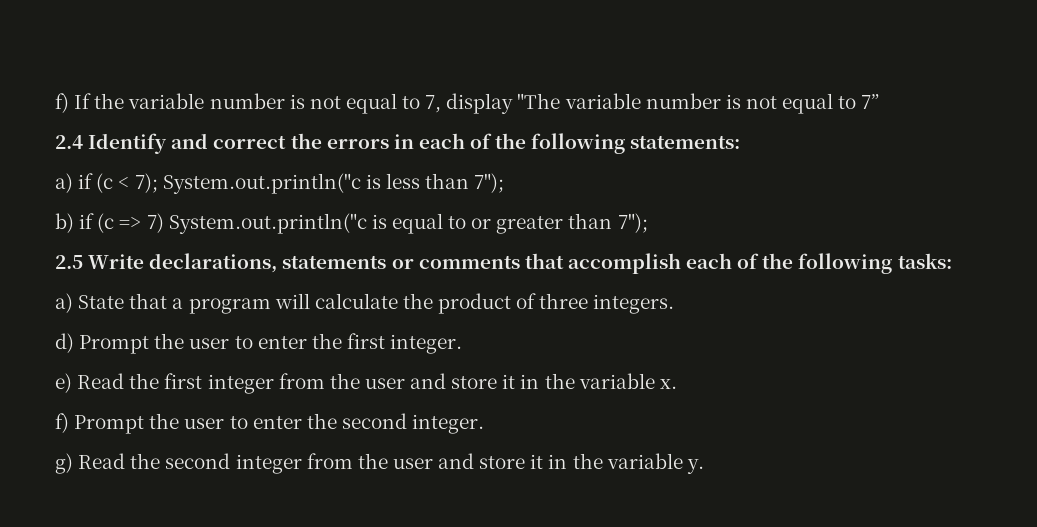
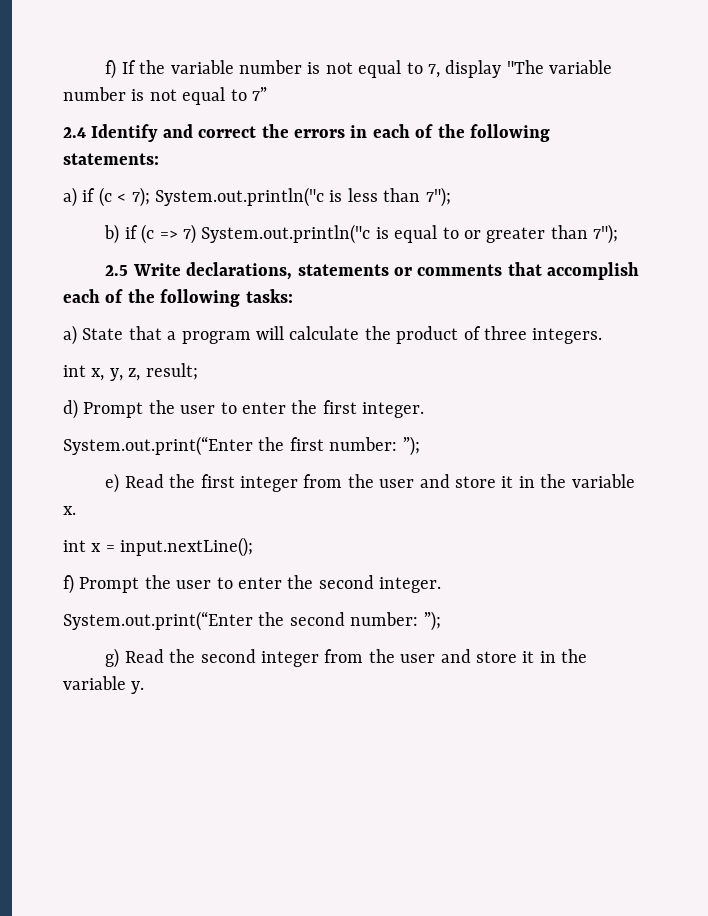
(675, 304) none -> [63,363,198,381] // int x, y, z, result;
(463, 344) none -> [63,436,420,456] // System.out.print(“Enter the first number: ”);
(677, 384) none -> [63,537,254,557] // int x = input.nextLine();
(485, 424) none -> [63,611,441,631] // System.out.print(“Enter the second number: ”);

